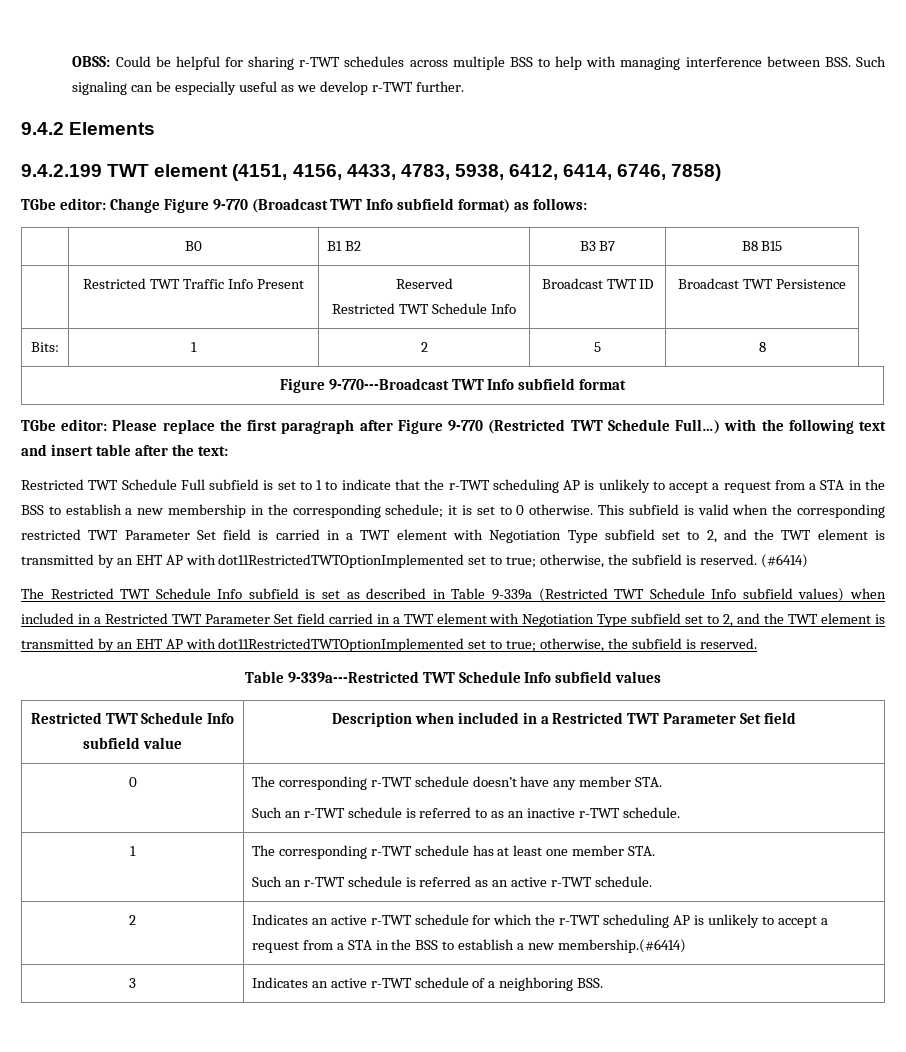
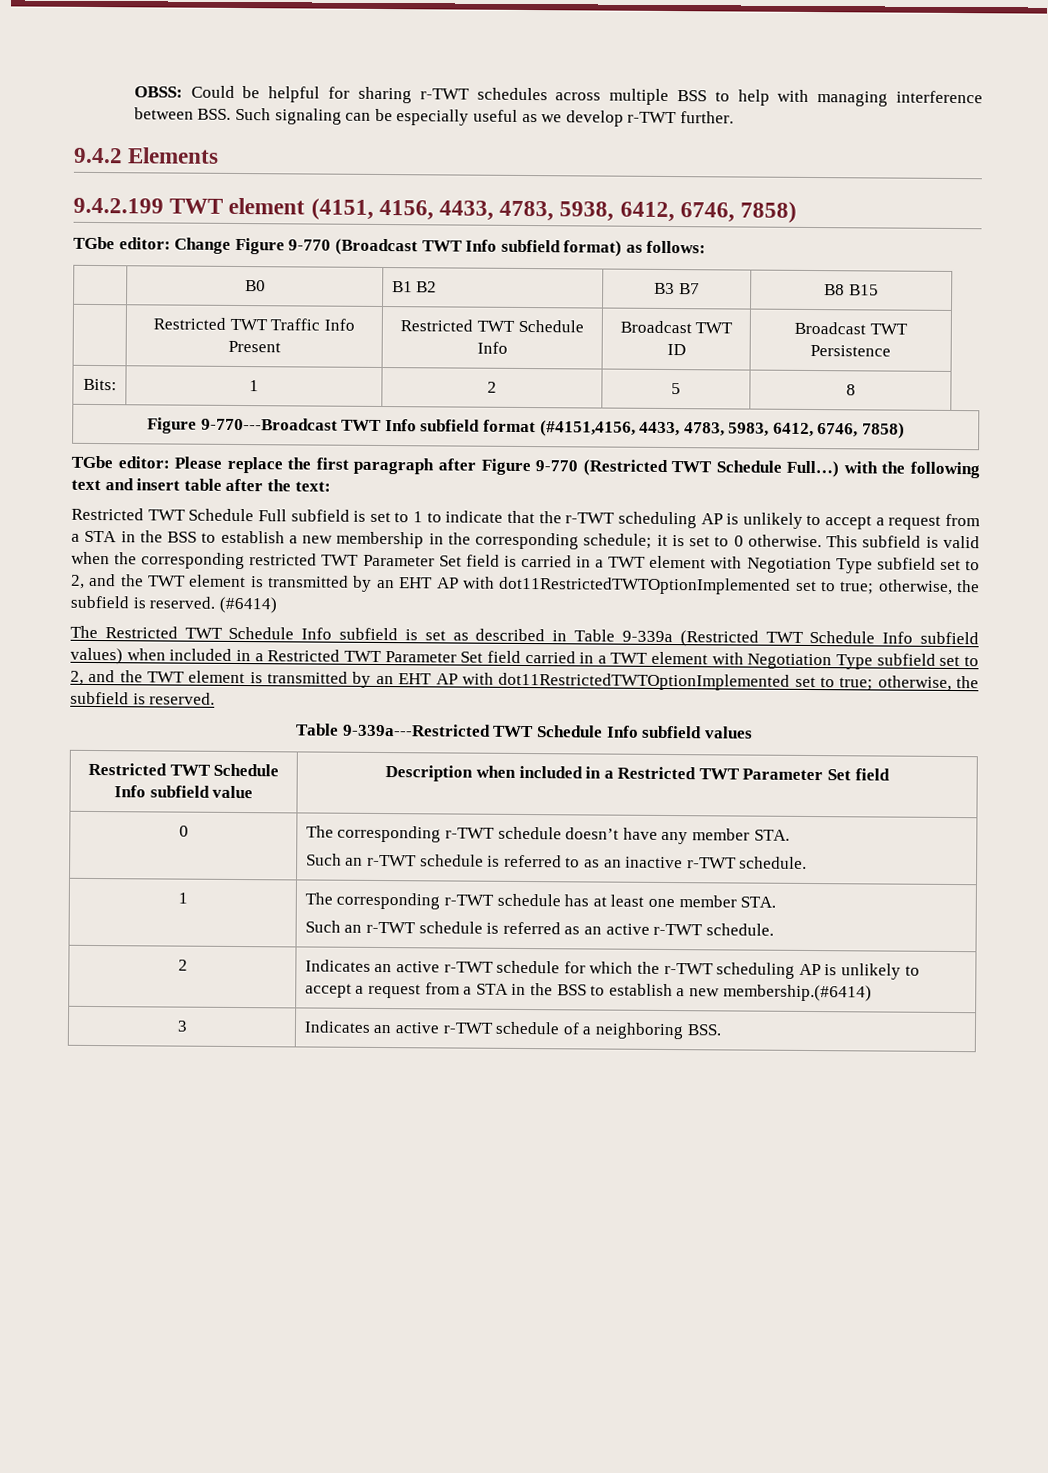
[563,164,613,180] 6414, -> (675, 212) none
[395,278,453,289] Reserved // -> (281, 346) none
(627, 384) none -> [539,420,906,439] (#4151,4156, 4433, 4783, 5983, 6412, 6746, 7858)

